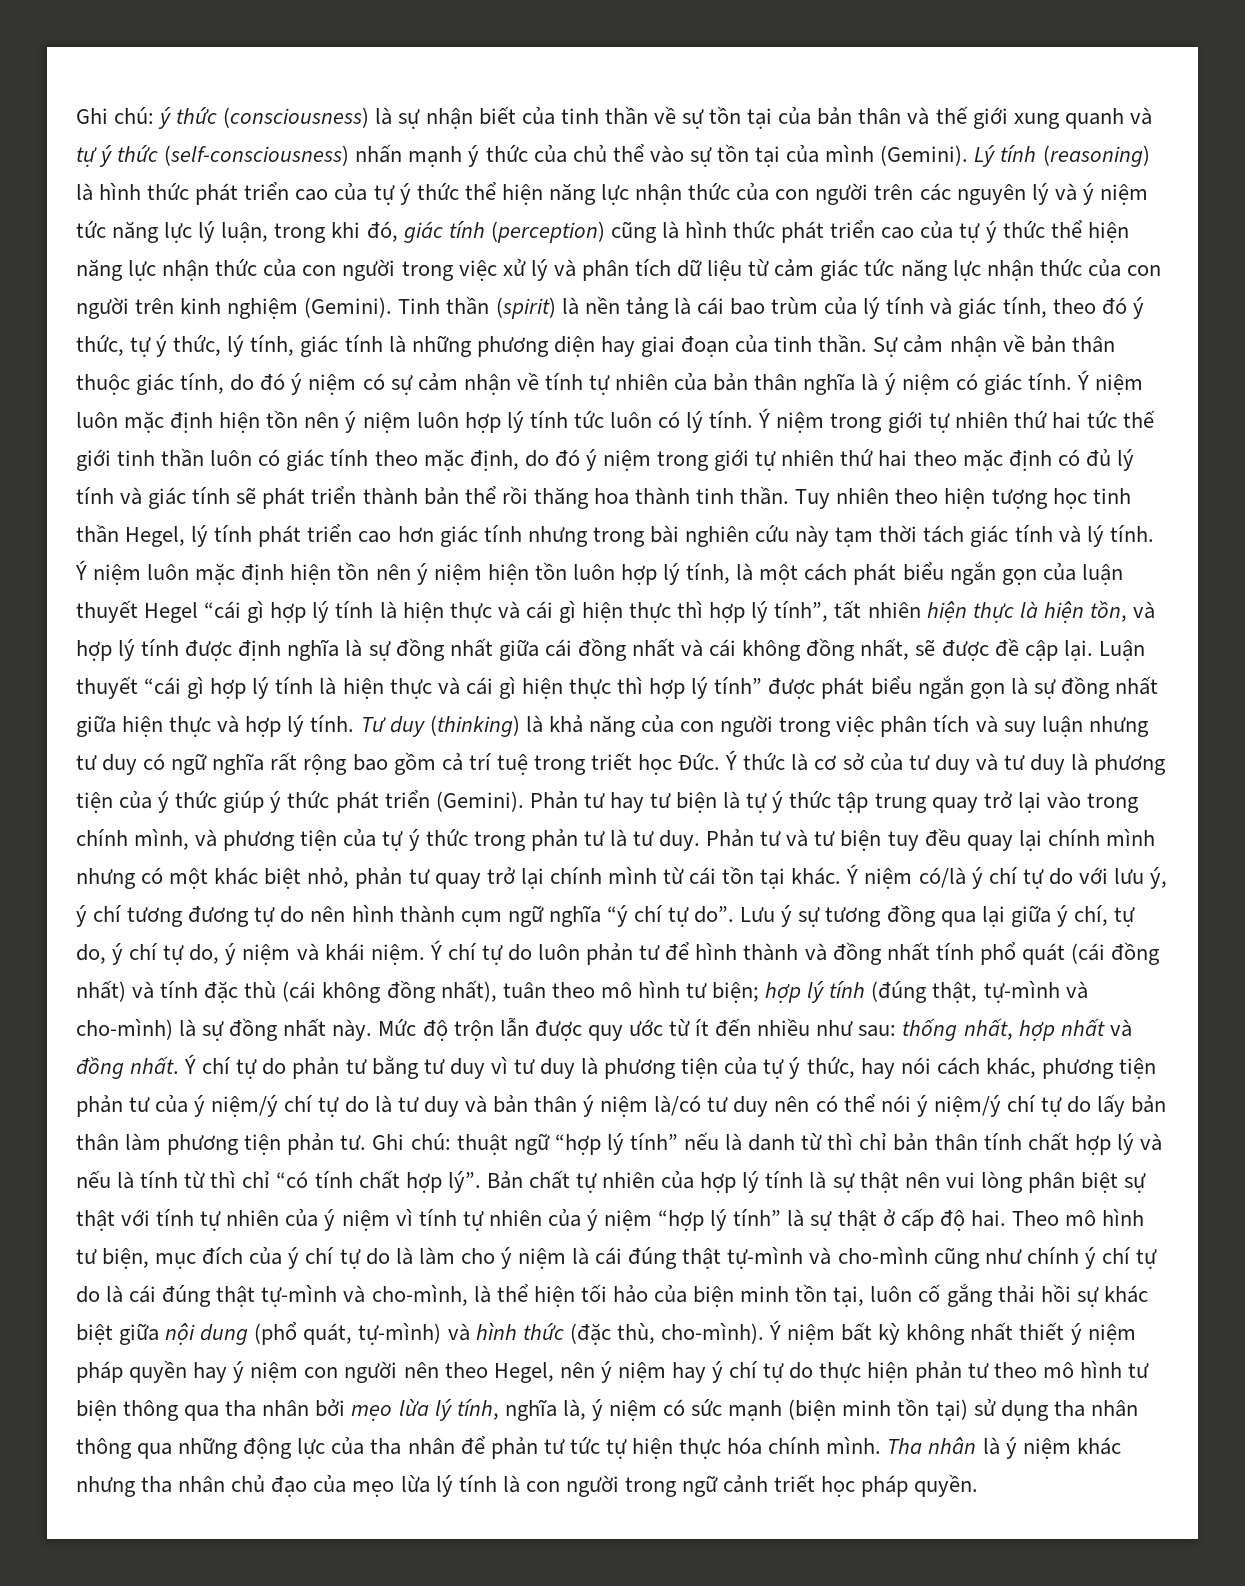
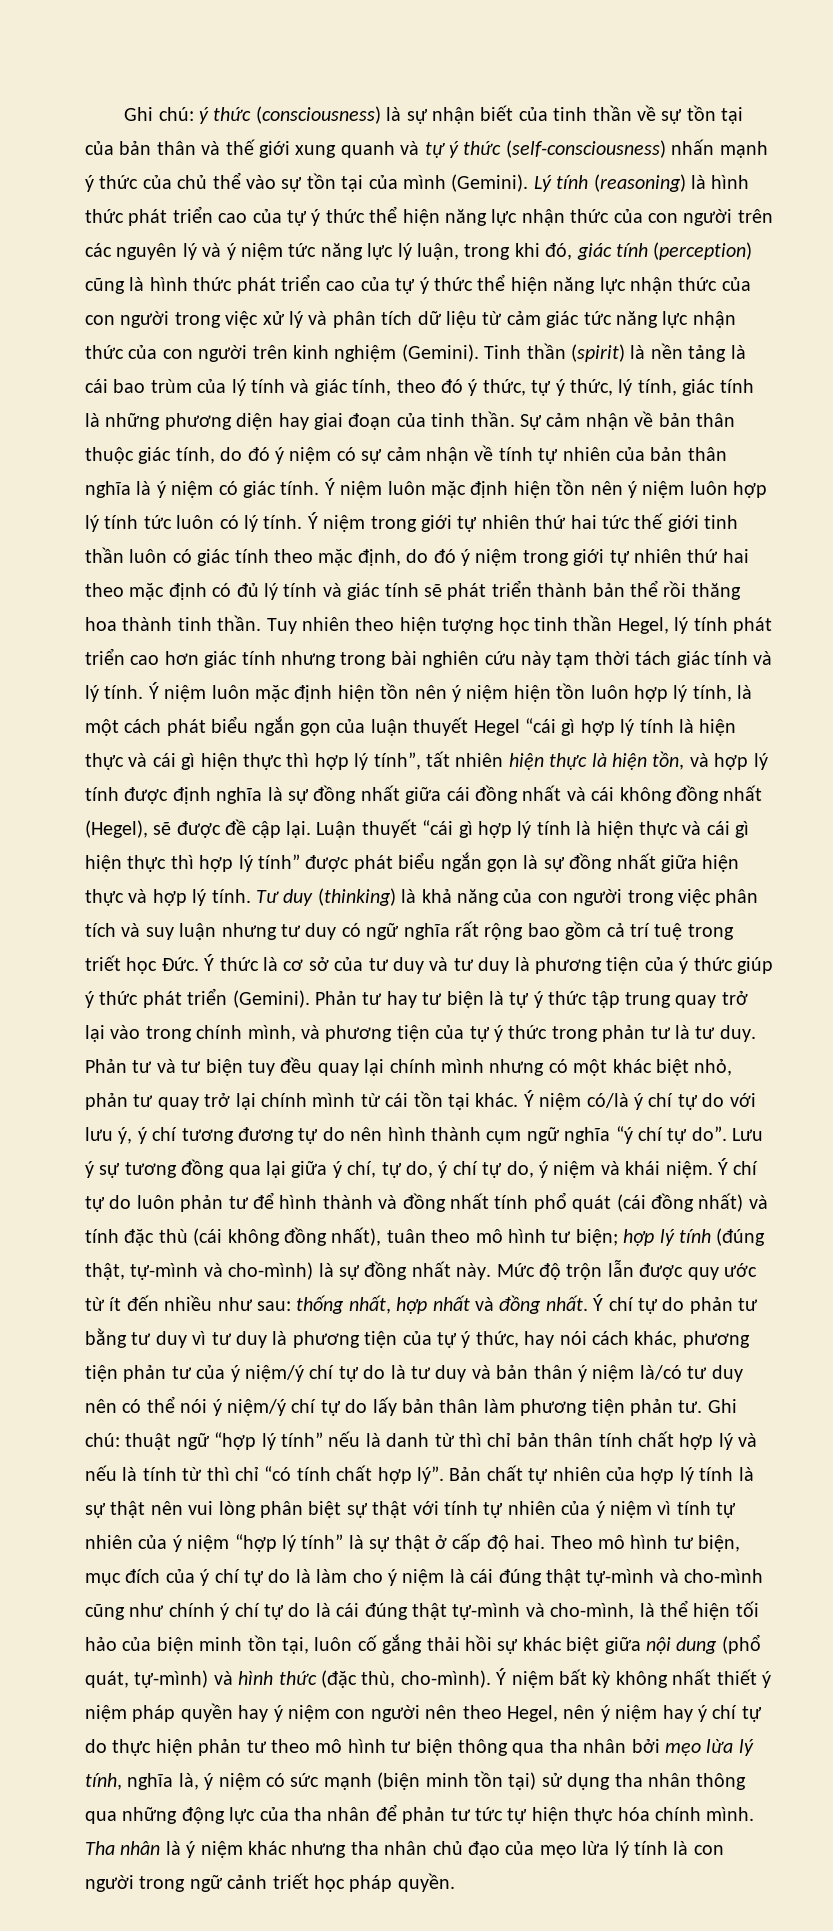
[860,638,910,660] nhất, -> [723,785,763,801] [85,820,148,838] nhất (Hegel),

